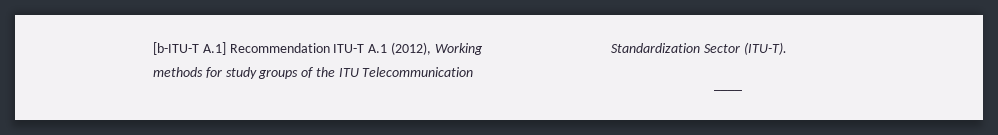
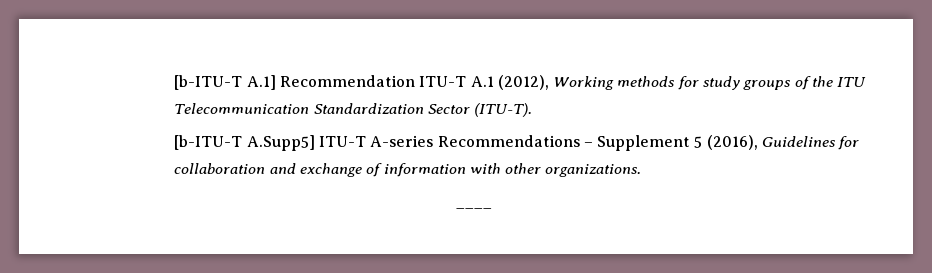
(787, 48) none -> [174,135,860,151] [174,163,642,177] // [b-ITU-T A.Supp5] ITU-T A-series Recommendations – Supplement 5 (2016), Guidelines for collaboration and exchange of information with other organizations.

